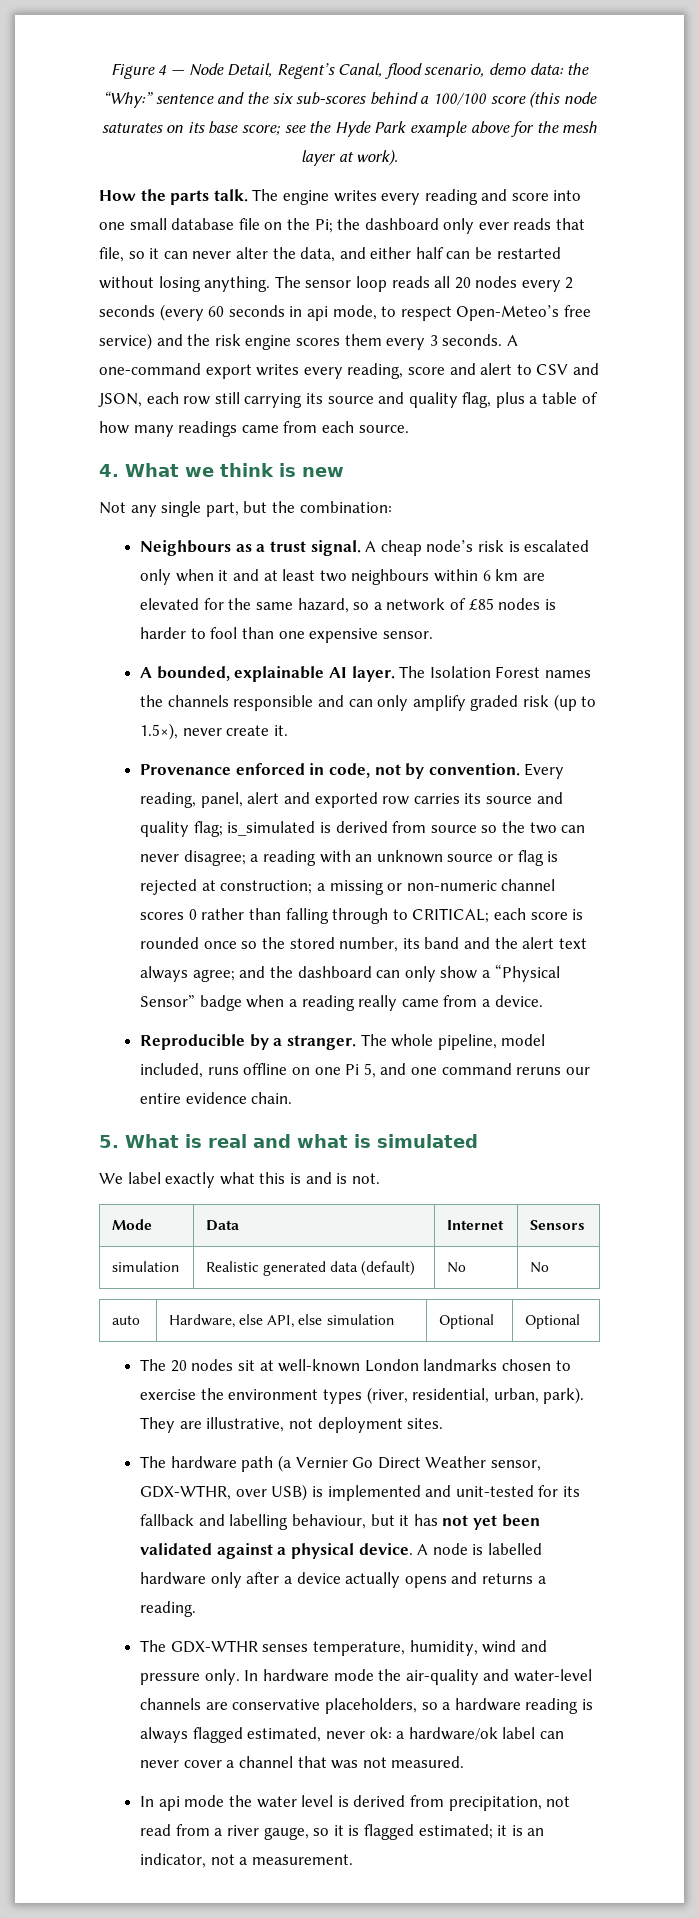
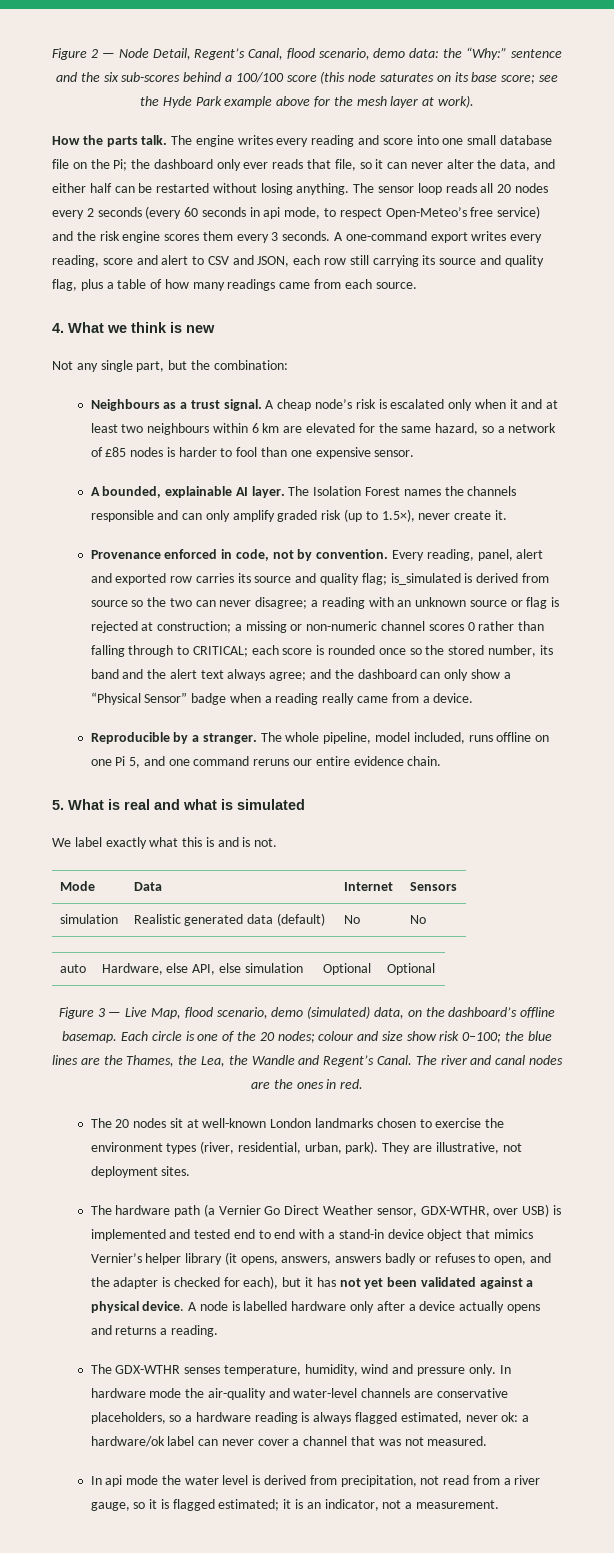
[110,63,167,79] Figure 4 -> [52,48,99,60] Figure 2
(580, 1321) none -> [58,1006,556,1019] [62,1031,552,1043] [52,1055,563,1067] [250,1079,364,1089] // Figure 3 — Live Map, flood scenario, demo (simulated) data, on the dashboard’s offline basemap. Each circle is one of the 20 nodes; colour and size show risk 0–100; the blue lines are the Thames, the Lea, the Wandle and Regent’s Canal. The river and canal nodes are the ones in red.
[455,1485,580,1497] [140,1514,366,1530] unit-tested for its fallback and labelling behaviour, -> [194,1229,533,1241] [90,1252,551,1265] [90,1276,279,1289] tested end to end with a stand-in device object that mimics Vernier’s helper library (it opens, answers, answers badly or refuses to open, and the adapter is checked for each),

